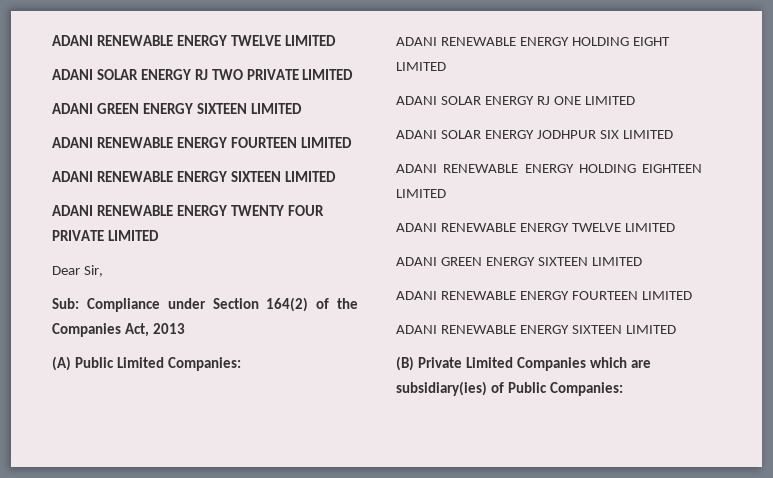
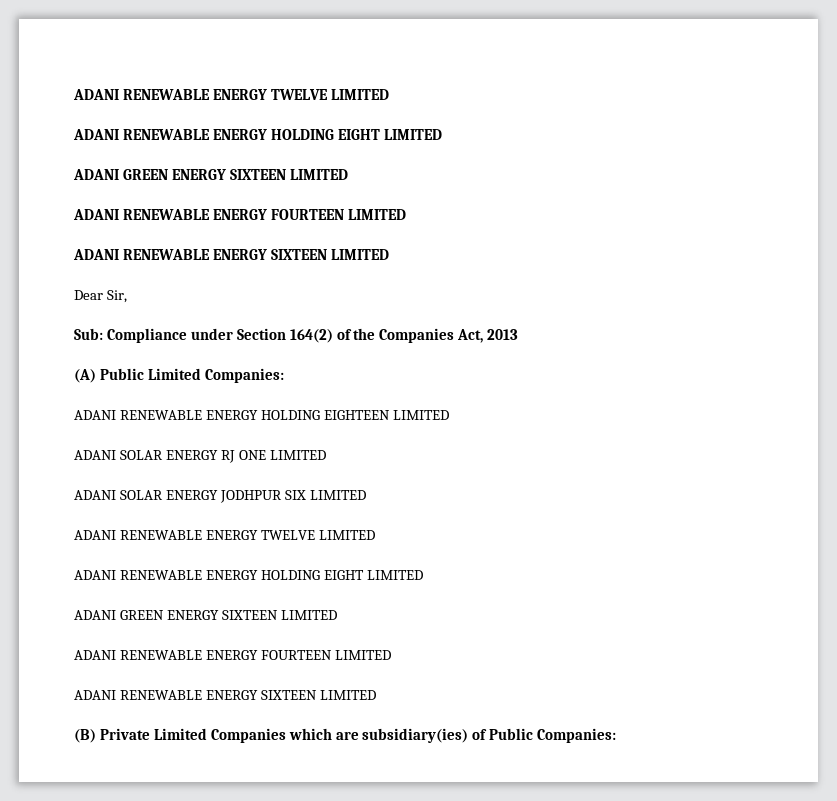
[52,35,336,46] [52,69,299,80] ADANI RENEWABLE ENERGY TWELVE LIMITED // ADANI SOLAR ENERGY RJ TWO PRIVATE -> [73,89,389,100] [73,129,380,140] ADANI RENEWABLE ENERGY TWELVE LIMITED // ADANI RENEWABLE ENERGY HOLDING EIGHT
[52,205,324,216] [52,230,159,241] // ADANI RENEWABLE ENERGY TWENTY FOUR PRIVATE LIMITED -> (389, 254) none
[632,37,670,46] EIGHT -> [323,410,390,420] EIGHTEEN
[578,164,702,173] [396,189,446,198] [396,223,621,232] HOLDING EIGHTEEN LIMITED // ADANI RENEWABLE ENERGY TWELVE -> [260,530,375,540] [74,570,364,580] TWELVE LIMITED // ADANI RENEWABLE ENERGY HOLDING EIGHT

